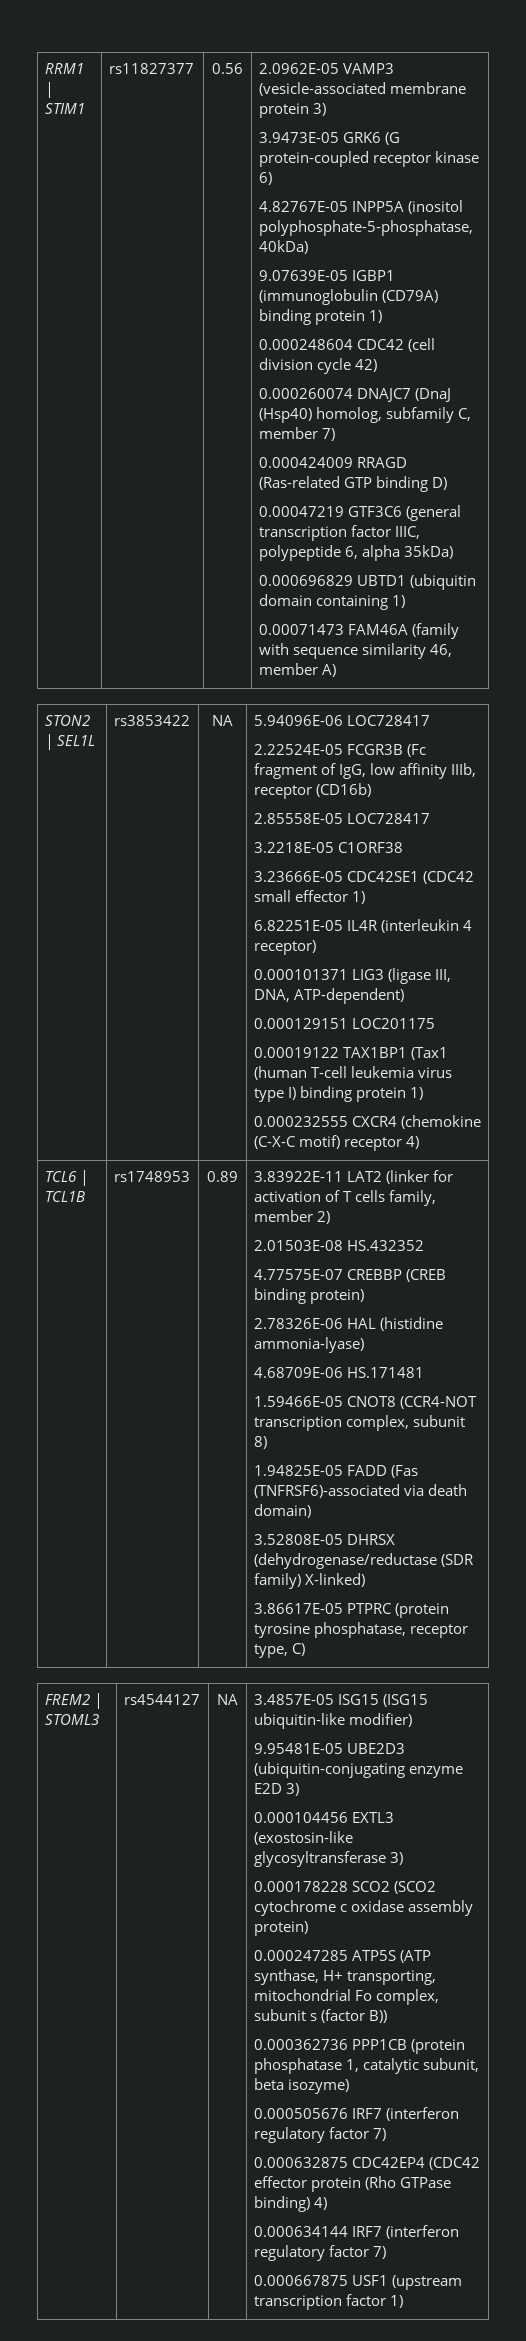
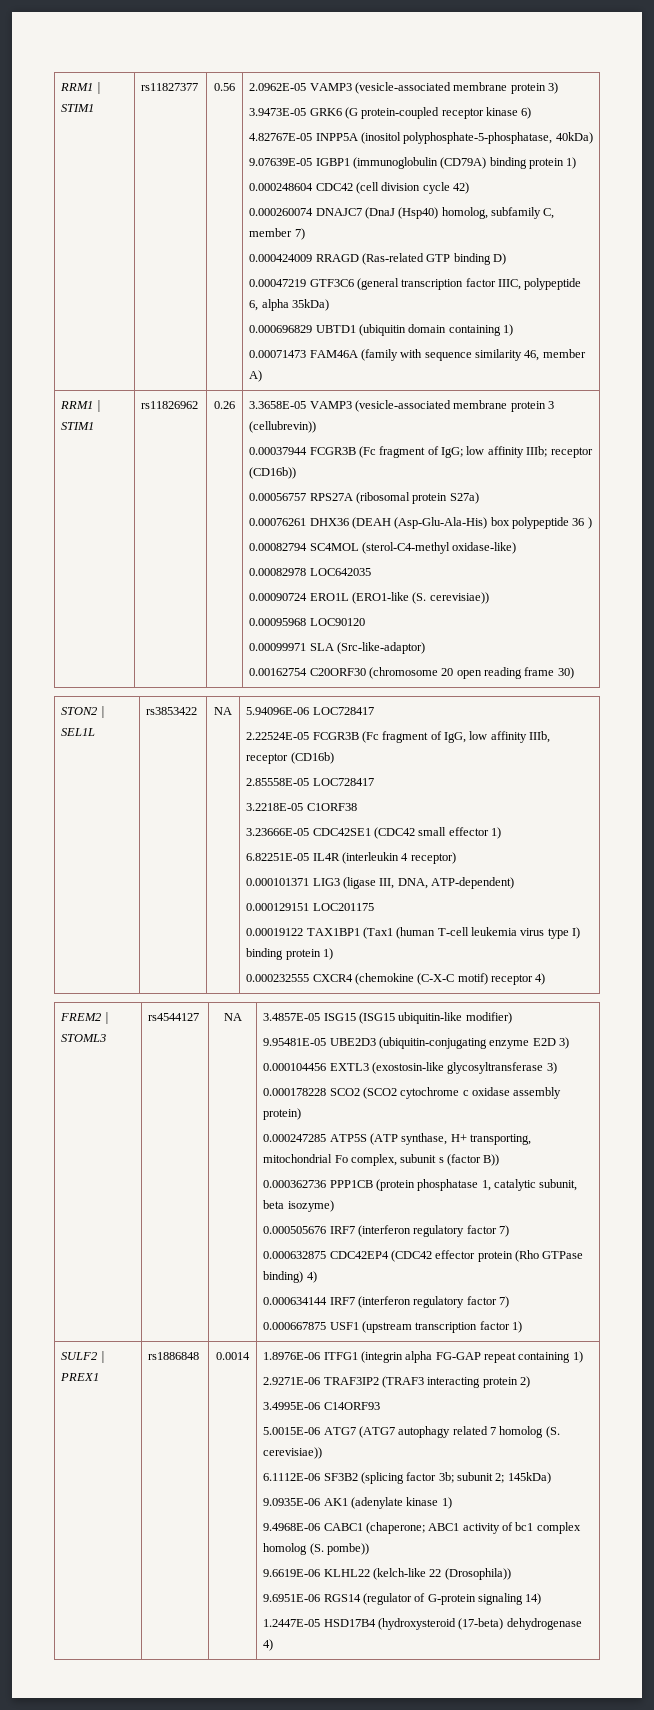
(336, 670) none -> [60,400,100,412] [61,422,95,430] [141,401,199,409] [214,401,235,409] [249,400,555,412] [249,421,317,433] [249,446,593,458] [249,467,297,479] [249,492,479,504] [249,517,592,529] [249,542,517,554] [249,568,371,576] [249,592,489,604] [249,618,365,626] [249,642,425,654] [249,667,574,679] // RRM1 | STIM1 | rs11826962 | 0.26 | 3.3658E-05 VAMP3 (vesicle-associated membrane protein 3 (cellubrevin)) // 0.00037944 FCGR3B (Fc fragment of IgG; low affinity IIIb; receptor (CD16b)) // 0.00056757 RPS27A (ribosomal protein S27a) // 0.00076261 DHX36 (DEAH (Asp-Glu-Ala-His) box polypeptide 36 ) // 0.00082794 SC4MOL (sterol-C4-methyl oxidase-like) // 0.00082978 LOC642035 // 0.00090724 ERO1L (ERO1-like (S. cerevisiae)) // 0.00095968 LOC90120 // 0.00099971 SLA (Src-like-adaptor) // 0.00162754 C20ORF30 (chromosome 20 open reading frame 30)
[44,1170,88,1186] [44,1191,85,1202] [113,1171,190,1182] [207,1171,238,1182] [253,1170,453,1184] [253,1190,436,1206] [253,1210,330,1224] [253,1240,424,1251] [253,1269,446,1282] [253,1288,364,1304] [253,1317,443,1331] [253,1337,364,1353] [253,1367,424,1378] [253,1396,477,1409] [253,1415,465,1431] [253,1436,267,1449] [253,1465,418,1478] [253,1484,467,1498] [253,1504,311,1518] [253,1534,395,1545] [253,1553,474,1569] [253,1573,365,1589] [253,1603,449,1618] [253,1622,468,1638] [253,1643,305,1658] // TCL6 | TCL1B | rs1748953 | 0.89 | 3.83922E-11 LAT2 (linker for activation of T cells family, member 2) // 2.01503E-08 HS.432352 // 4.77575E-07 CREBBP (CREB binding protein) // 2.78326E-06 HAL (histidine ammonia-lyase) // 4.68709E-06 HS.171481 // 1.59466E-05 CNOT8 (CCR4-NOT transcription complex, subunit 8) // 1.94825E-05 FADD (Fas (TNFRSF6)-associated via death domain) // 3.52808E-05 DHRSX (dehydrogenase/reductase (SDR family) X-linked) // 3.86617E-05 PTPRC (protein tyrosine phosphatase, receptor type, C) -> (546, 979) none
(403, 2301) none -> [61,1351,104,1363] [60,1373,100,1381] [148,1352,200,1360] [216,1352,250,1360] [263,1351,583,1363] [263,1376,531,1388] [263,1402,380,1410] [263,1426,560,1438] [263,1447,323,1459] [263,1472,551,1484] [263,1497,452,1509] [263,1522,581,1534] [263,1543,369,1555] [263,1568,511,1580] [263,1593,542,1605] [263,1618,582,1630] [263,1639,274,1651] // SULF2 | PREX1 | rs1886848 | 0.0014 | 1.8976E-06 ITFG1 (integrin alpha FG-GAP repeat containing 1) // 2.9271E-06 TRAF3IP2 (TRAF3 interacting protein 2) // 3.4995E-06 C14ORF93 // 5.0015E-06 ATG7 (ATG7 autophagy related 7 homolog (S. cerevisiae)) // 6.1112E-06 SF3B2 (splicing factor 3b; subunit 2; 145kDa) // 9.0935E-06 AK1 (adenylate kinase 1) // 9.4968E-06 CABC1 (chaperone; ABC1 activity of bc1 complex homolog (S. pombe)) // 9.6619E-06 KLHL22 (kelch-like 22 (Drosophila)) // 9.6951E-06 RGS14 (regulator of G-protein signaling 14) // 1.2447E-05 HSD17B4 (hydroxysteroid (17-beta) dehydrogenase 4)

